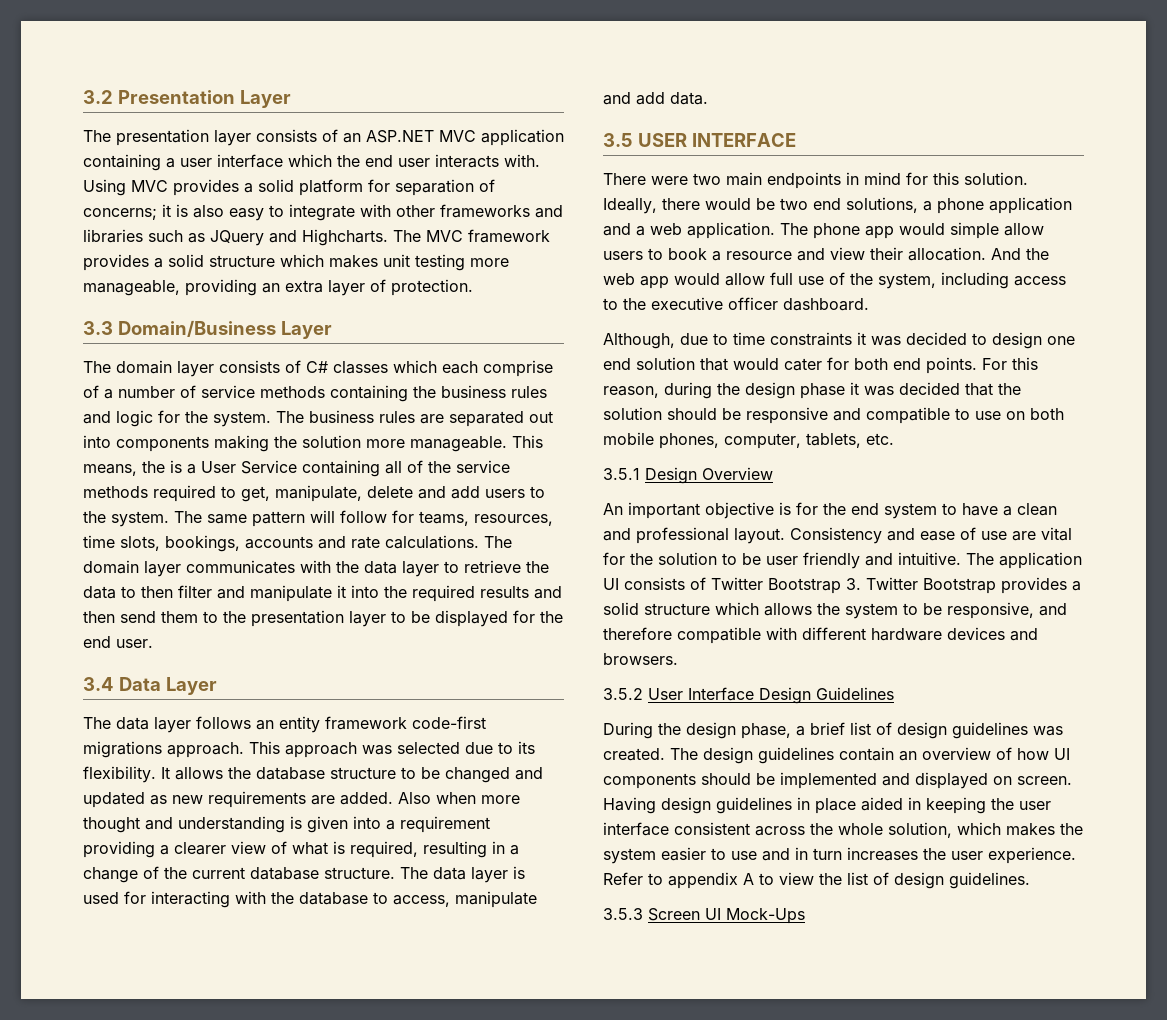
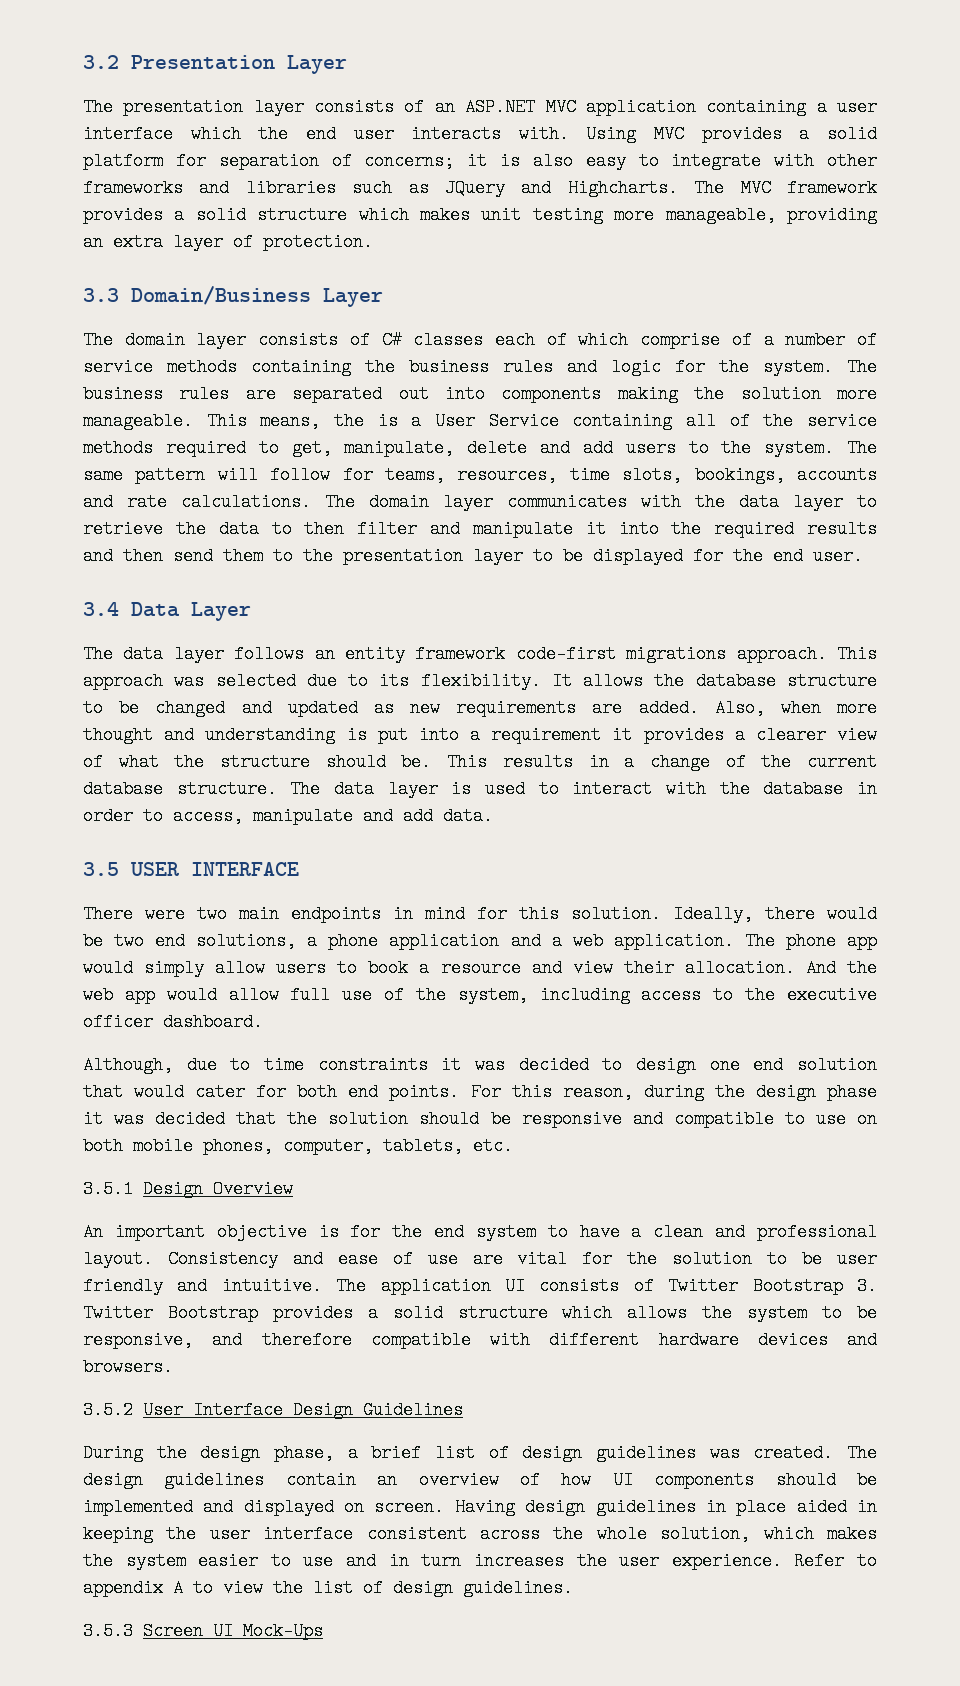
[393,360,478,374] which each -> [495,331,629,349] each of which
[398,792,431,804] Also -> [714,699,765,717] Also,
[307,816,348,833] given -> [377,726,408,744] put
[83,841,155,858] providing -> [612,726,724,744] it provides
[333,841,487,858] is required, resulting -> [174,753,573,771] the structure should be. This results
[124,891,230,908] for interacting -> [538,780,653,798] to interact
(368, 898) none -> [857,780,877,798] [83,807,133,825] in order
[950,222,999,239] simple -> [144,959,205,977] simply

